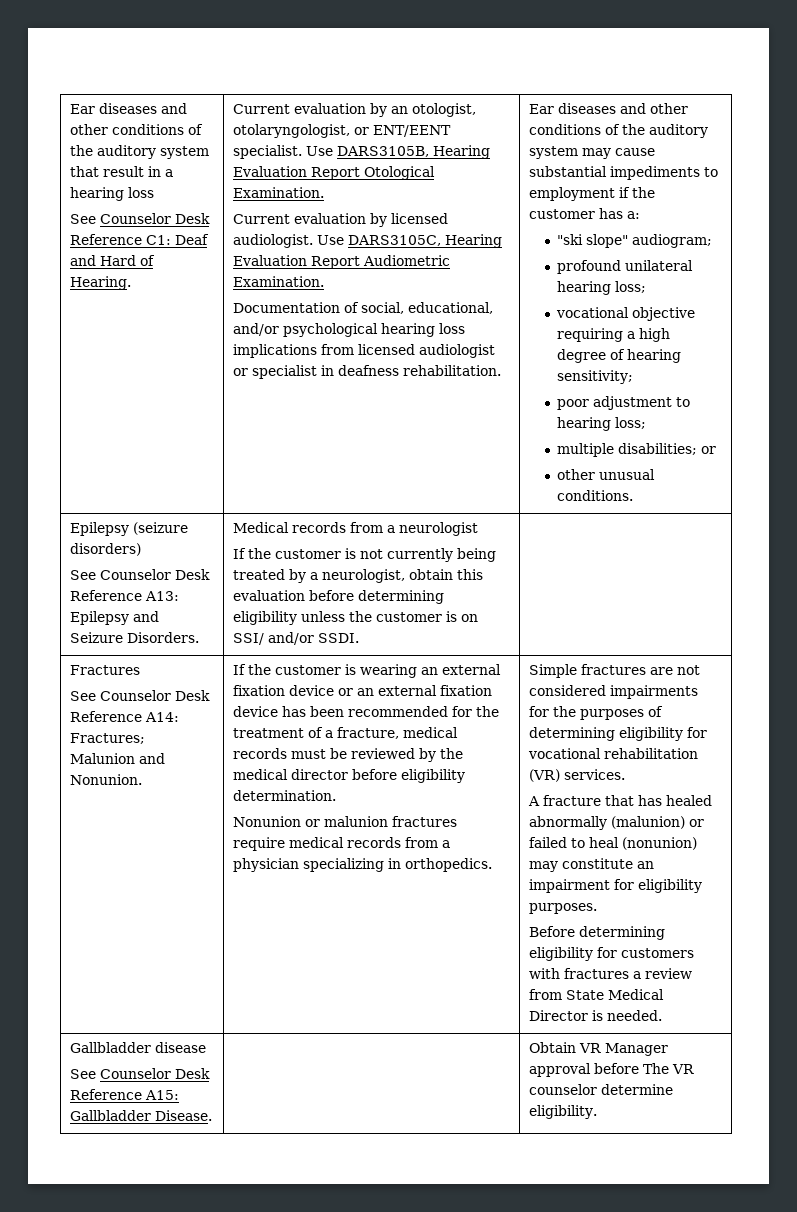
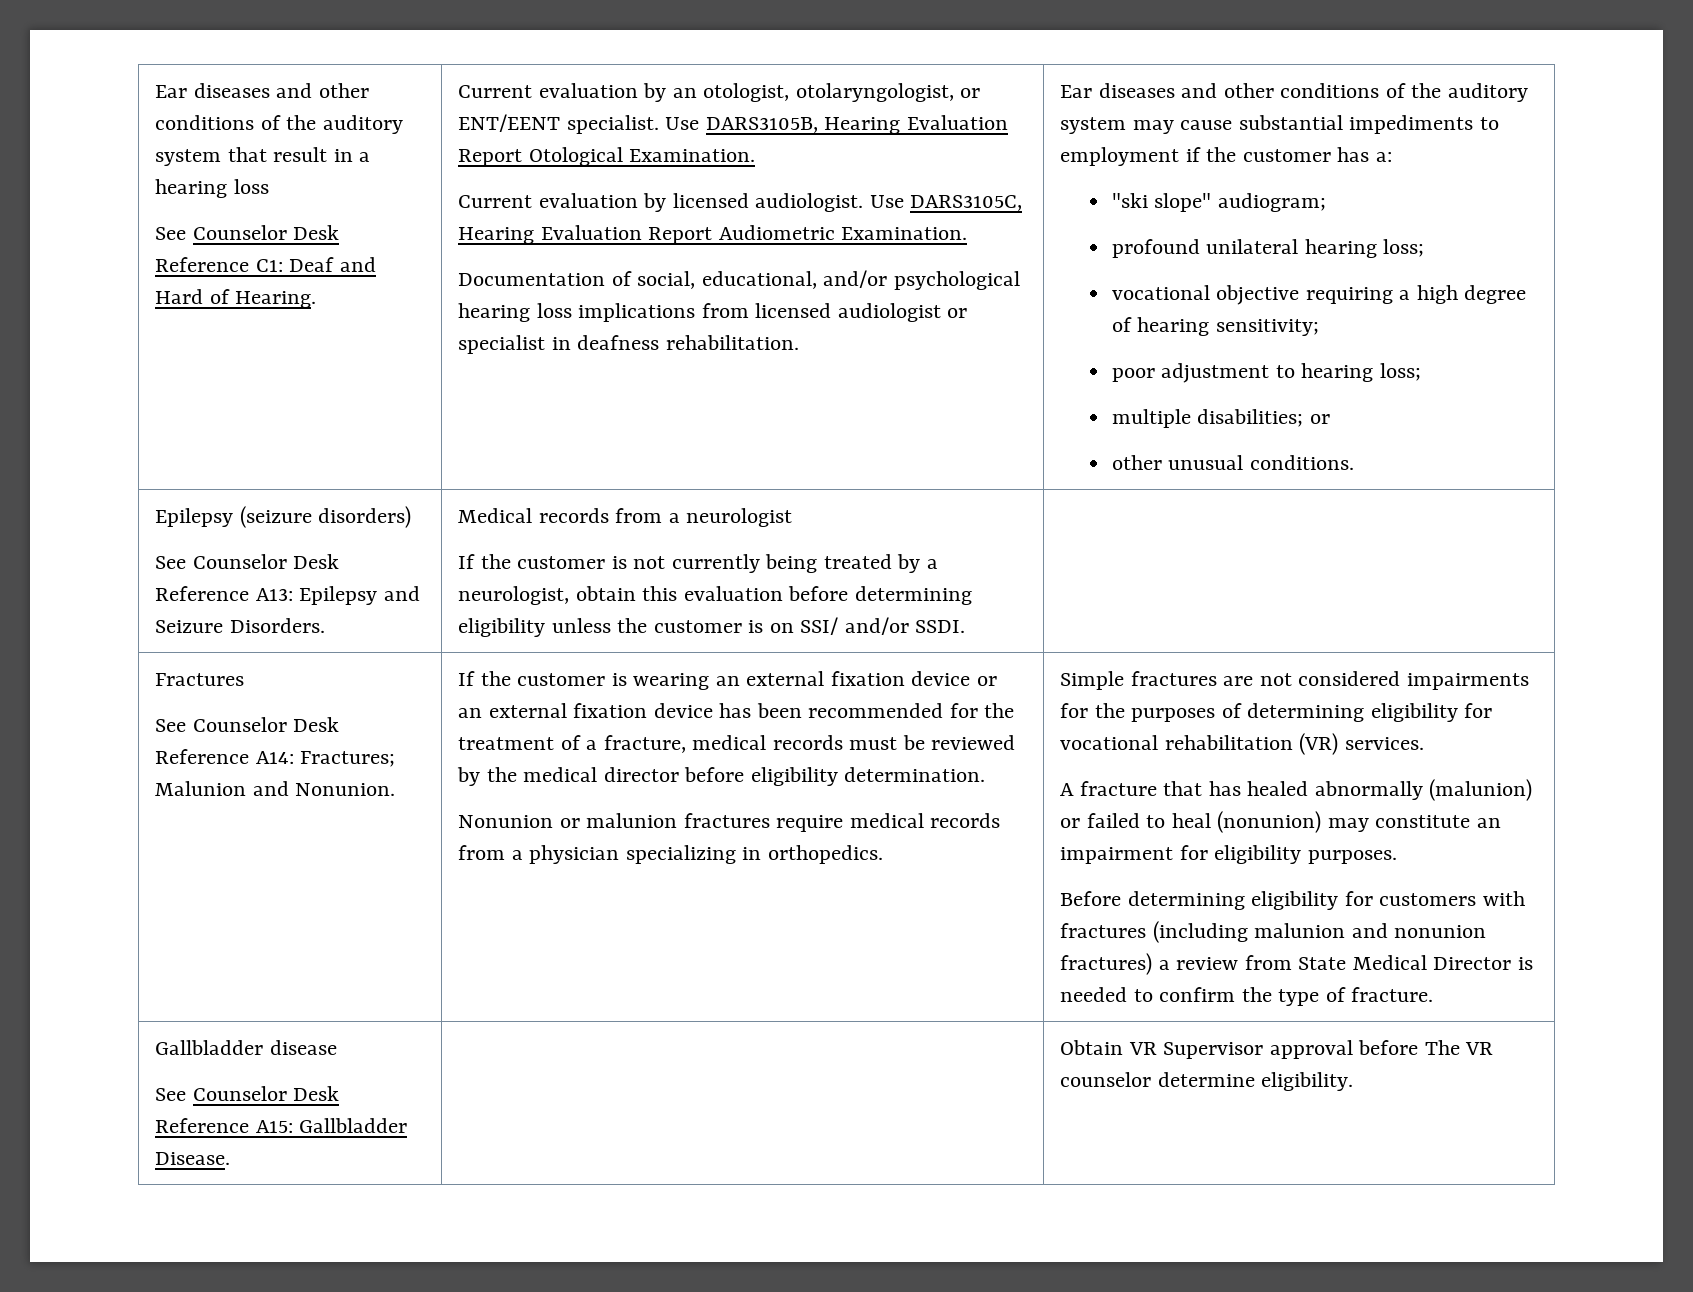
(630, 973) none -> [1152,921,1487,943] [1060,953,1153,975] (including malunion and nonunion fractures)
[607,1010,663,1021] needed. -> [1060,987,1434,1006] needed to confirm the type of fracture.
[605,1043,669,1056] Manager -> [1163,1042,1264,1059] Supervisor

